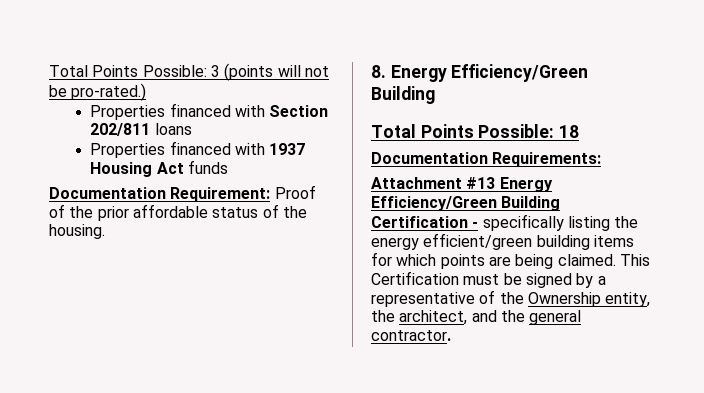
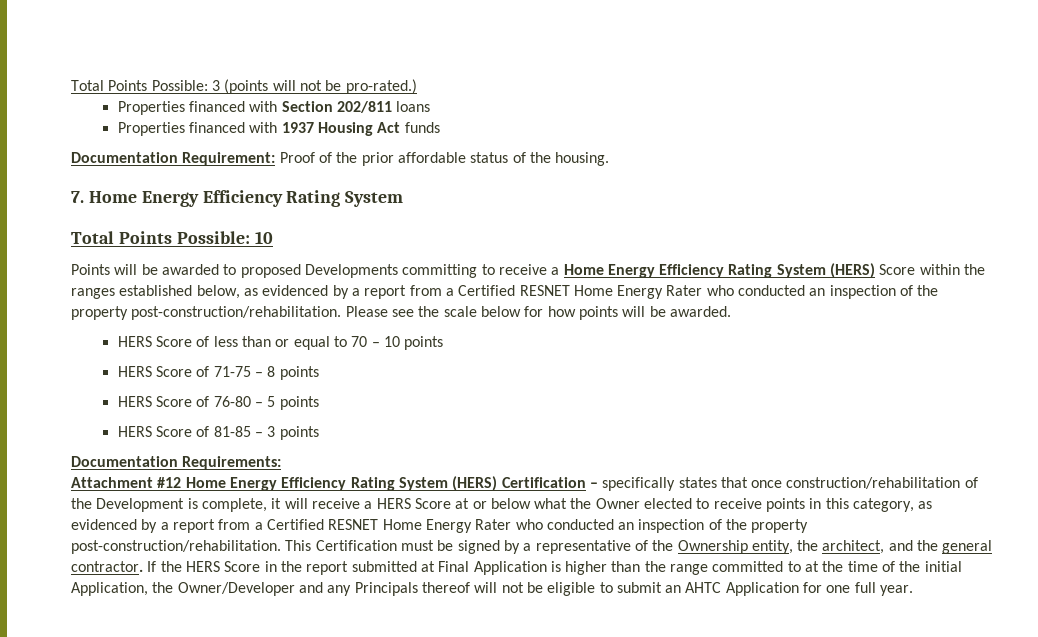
[371,64,589,82] [371,86,435,104] [371,124,580,138] [371,152,602,167] [371,177,553,192] [371,196,561,211] [371,214,639,231] [371,233,634,250] [371,252,616,269] 8. Energy Efficiency/Green Building // Total Points Possible: 18 // Documentation Requirements: // Attachment #13 Energy Efficiency/Green Building Certification - specifically listing the energy efficient/green building items for which points are being claimed. -> [71,190,404,207] [71,231,273,244] [71,263,986,278] [71,285,939,299] [71,306,731,320] [117,336,444,350] [117,366,319,380] [117,396,319,410] [117,426,319,440] [71,456,282,470] [71,476,978,491] [71,498,933,512] [71,519,809,533] [71,540,281,554] 7. Home Energy Efficiency Rating System // Total Points Possible: 10 // Points will be awarded to proposed Developments committing to receive a Home Energy Efficiency Rating System (HERS) Score within the ranges established below, as evidenced by a report from a Certified RESNET Home Energy Rater who conducted an inspection of the property post-construction/rehabilitation. Please see the scale below for how points will be awarded. // HERS Score of less than or equal to 70 – 10 points // HERS Score of 71-75 – 8 points // HERS Score of 76-80 – 5 points // HERS Score of 81-85 – 3 points // Documentation Requirements: // Attachment #12 Home Energy Efficiency Rating System (HERS) Certification – specifically states that once construction/rehabilitation of the Development is complete, it will receive a HERS Score at or below what the Owner elected to receive points in this category, as evidenced by a report from a Certified RESNET Home Energy Rater who conducted an inspection of the property post-construction/rehabilitation.
(451, 335) none -> [147,561,962,575] [71,582,914,596] If the HERS Score in the report submitted at Final Application is higher than the range committed to at the time of the initial Application, the Owner/Developer and any Principals thereof will not be eligible to submit an AHTC Application for one full year.

